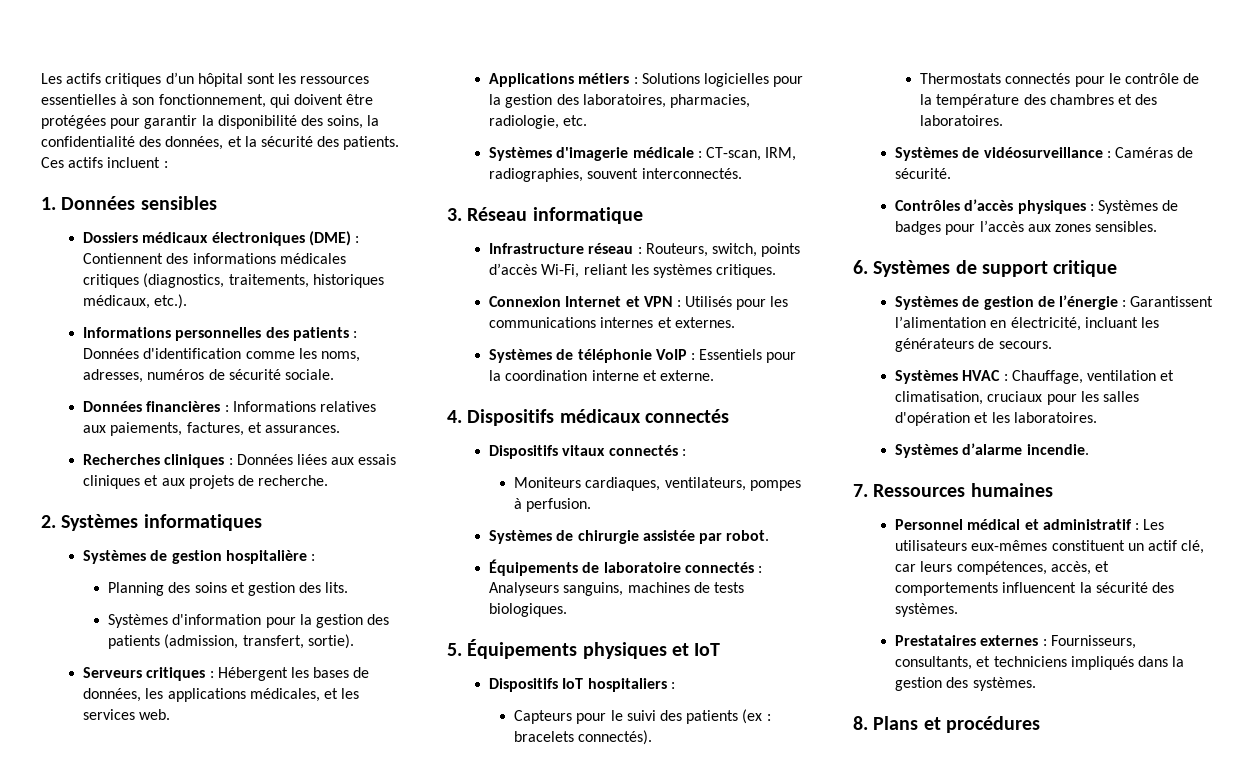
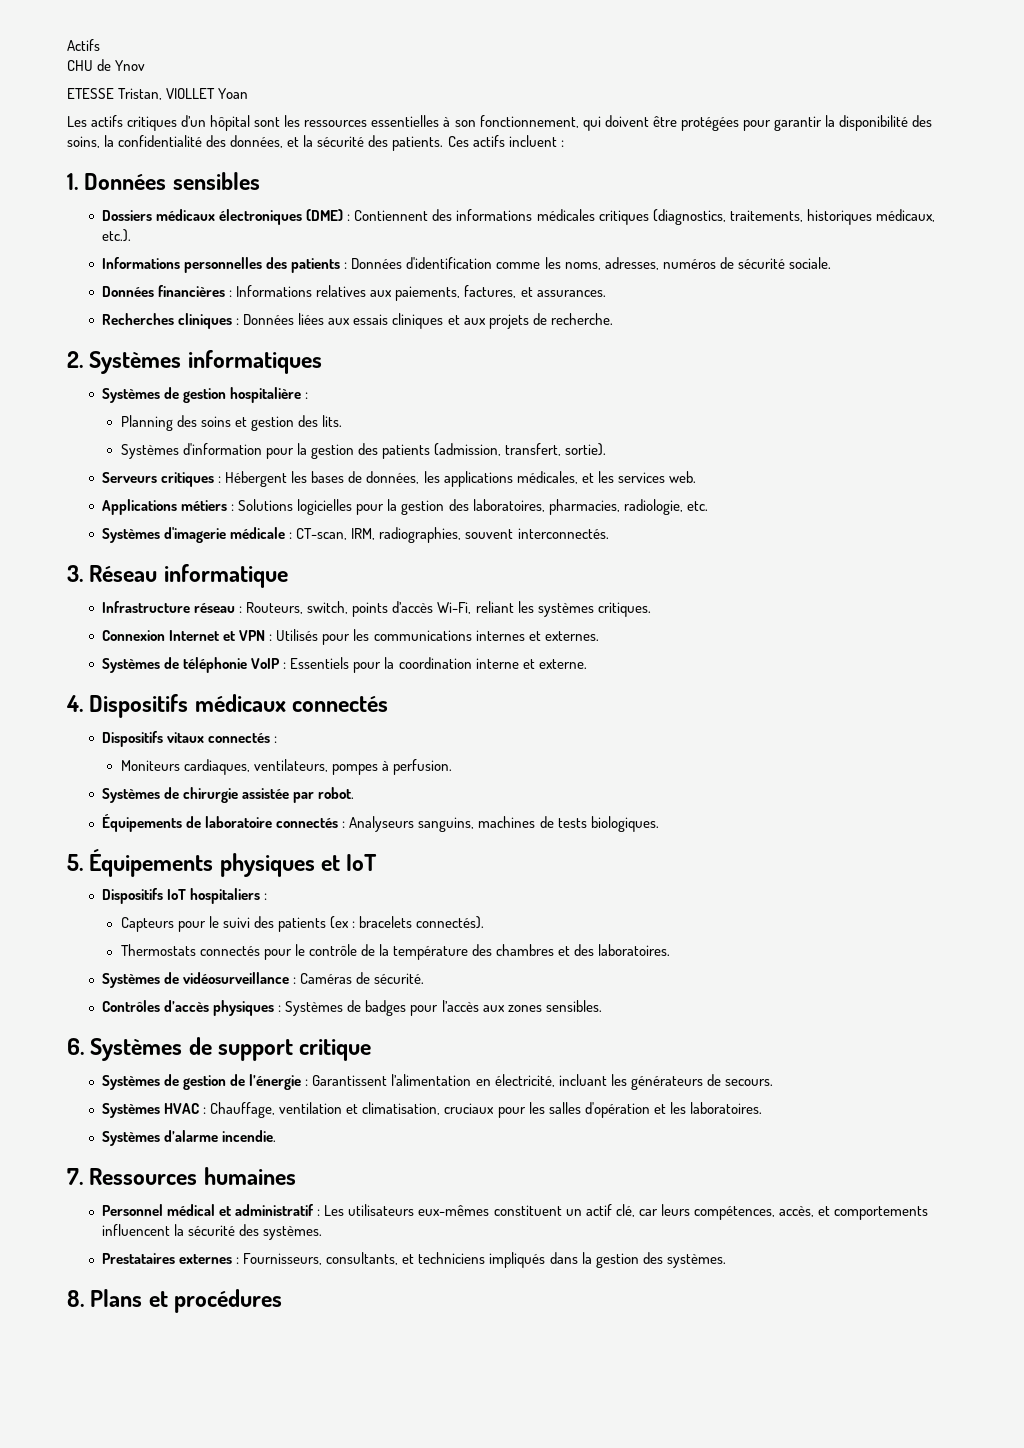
(41, 78) none -> [67,39,100,51] [67,59,146,71] [67,88,249,100] Actifs // CHU de Ynov // ETESSE Tristan, VIOLLET Yoan //

